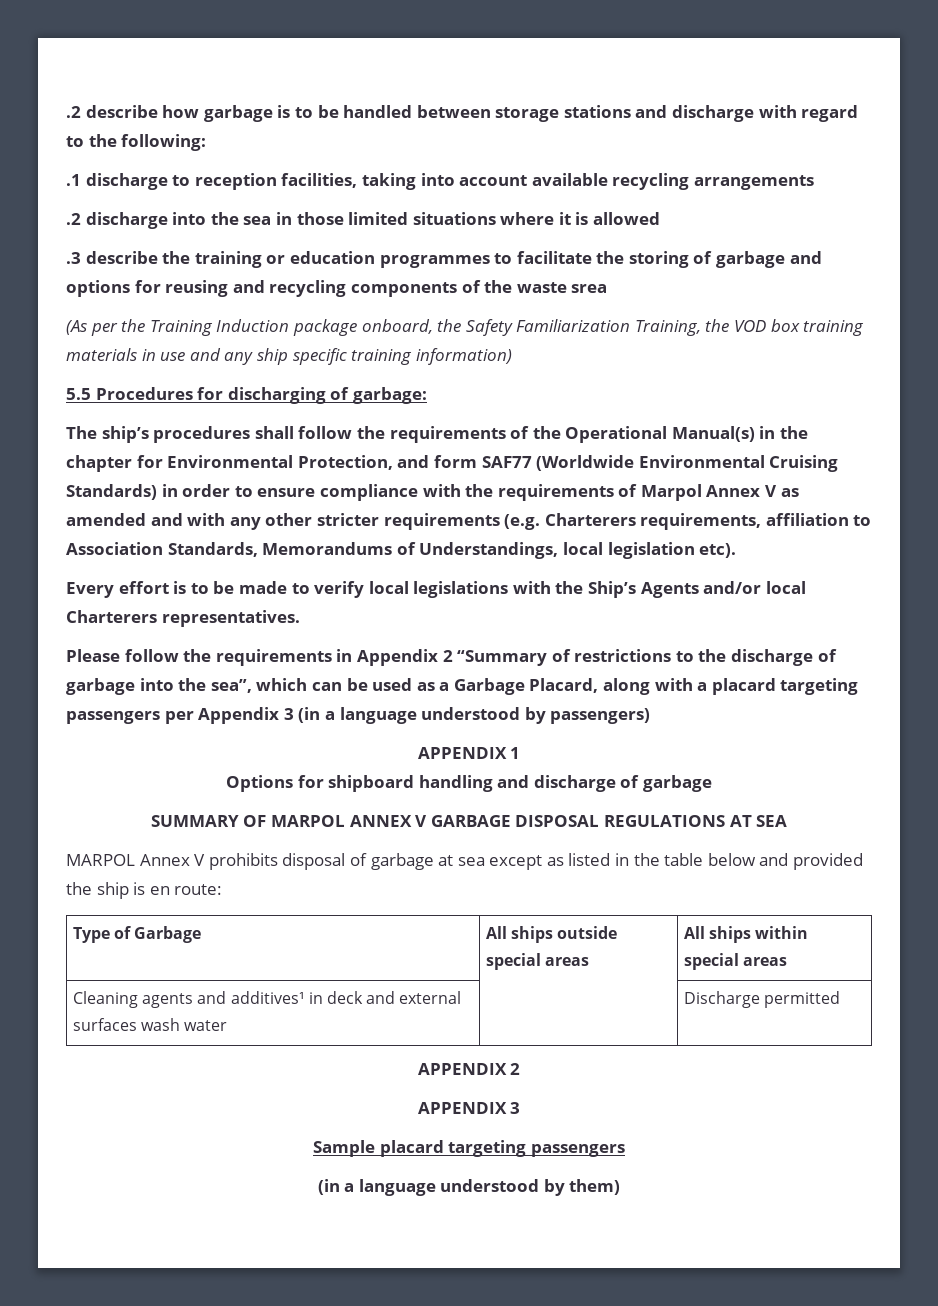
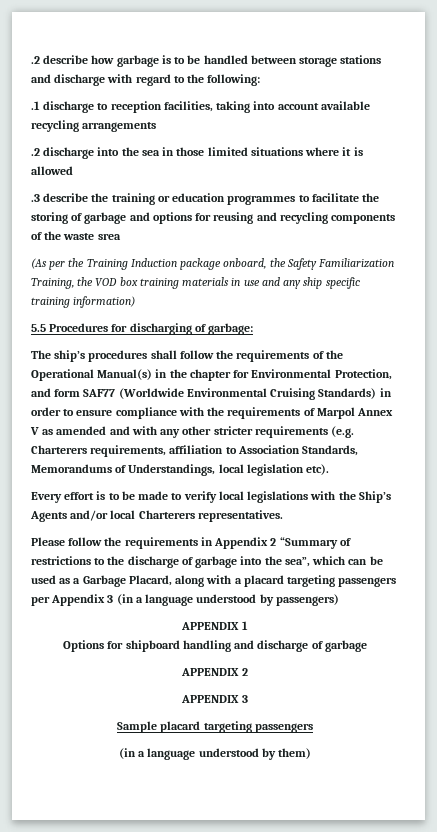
[150,815,788,827] [66,853,864,870] [66,882,223,899] [73,926,202,943] [486,926,618,943] [486,953,590,970] [684,926,809,943] [684,953,788,970] [73,991,462,1008] [73,1018,228,1031] [684,991,841,1008] // SUMMARY OF MARPOL ANNEX V GARBAGE DISPOSAL REGULATIONS AT SEA // MARPOL Annex V prohibits disposal of garbage at sea except as listed in the table below and provided the ship is en route: // Type of Garbage | All ships outside special areas | All ships within special areas // Cleaning agents and additives¹ in deck and external surfaces wash water | | Discharge permitted -> (367, 646) none

